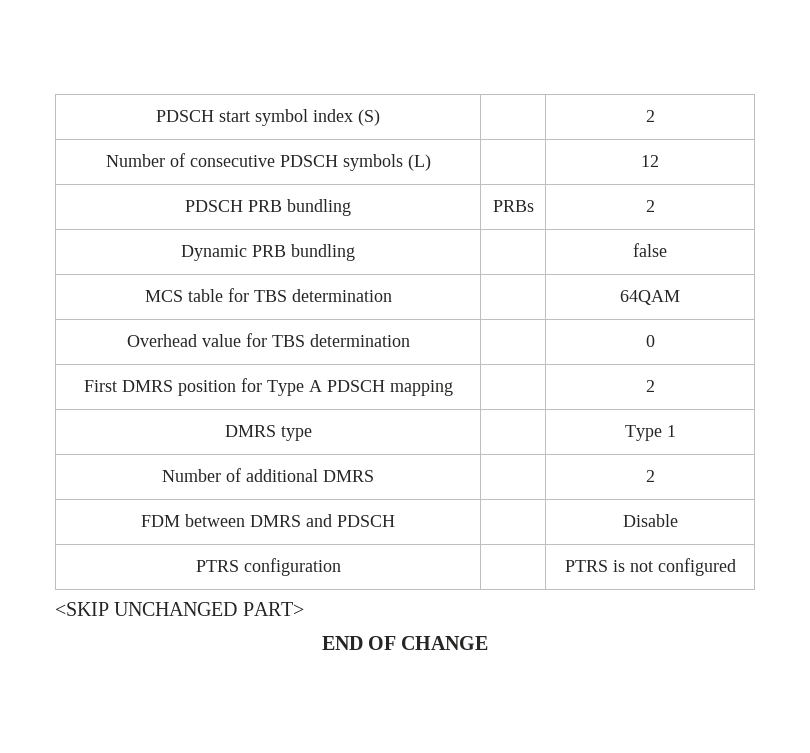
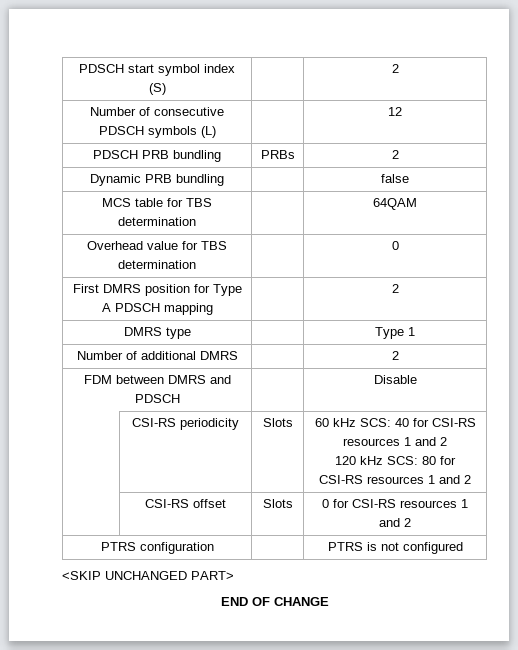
(678, 520) none -> [132,418,239,430] [262,418,293,427] [314,418,476,427] [343,437,447,446] [335,456,456,465] [319,475,471,484] [145,499,226,508] [262,499,293,508] [322,499,468,508] [379,518,411,527] // | CSI-RS periodicity | Slots | 60 kHz SCS: 40 for CSI-RS resources 1 and 2 // 120 kHz SCS: 80 for CSI-RS resources 1 and 2 // | CSI-RS offset | Slots | 0 for CSI-RS resources 1 and 2

